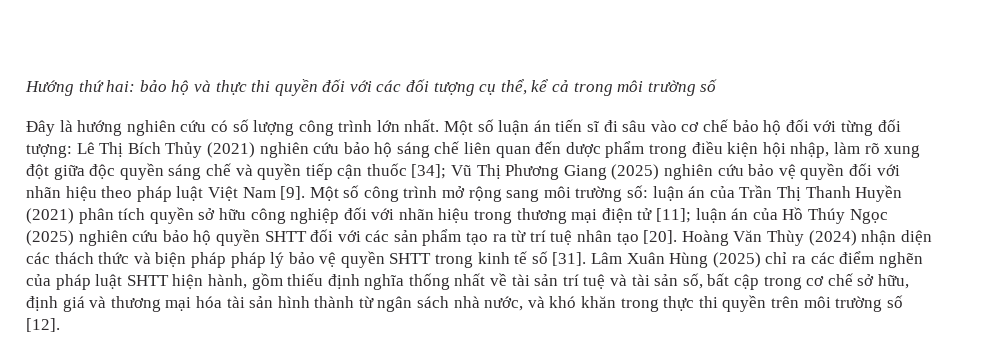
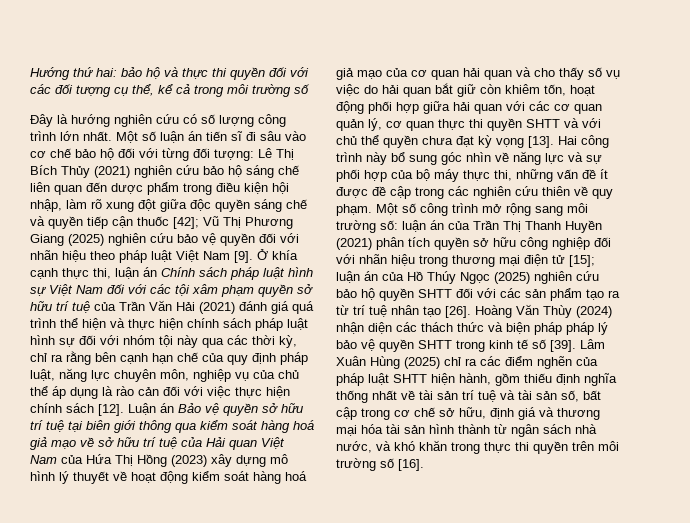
[411,164,447,179] [34]; -> [173,217,199,229] [42];
(306, 193) none -> [257,249,298,260] [30,267,313,280] [30,284,313,297] [30,300,314,314] [30,318,308,331] [30,335,297,348] [30,351,308,365] [30,368,299,382] [30,386,290,399] [30,403,303,416] [30,420,314,433] [30,437,285,450] [30,454,288,467] [30,471,307,484] [336,67,620,80] [336,83,595,97] [336,101,602,114] [336,118,601,131] [336,135,609,148] [336,151,602,165] [336,169,608,182] [336,186,613,199] [336,204,372,216] Ở khía cạnh thực thi, luận án Chính sách pháp luật hình sự Việt Nam đối với các tội xâm phạm quyền sở hữu trí tuệ của Trần Văn Hải (2021) đánh giá quá trình thể hiện và thực hiện chính sách pháp luật hình sự đối với nhóm tội này qua các thời kỳ, chỉ ra rằng bên cạnh hạn chế của quy định pháp luật, năng lực chuyên môn, nghiệp vụ của chủ thể áp dụng là rào cản đối với việc thực hiện chính sách [12]. Luận án Bảo vệ quyền sở hữu trí tuệ tại biên giới thông qua kiểm soát hàng hoá giả mạo về sở hữu trí tuệ của Hải quan Việt Nam của Hứa Thị Hồng (2023) xây dựng mô hình lý thuyết về hoạt động kiểm soát hàng hoá giả mạo của cơ quan hải quan và cho thấy số vụ việc do hải quan bắt giữ còn khiêm tốn, hoạt động phối hợp giữa hải quan với các cơ quan quản lý, cơ quan thực thi quyền SHTT và với chủ thể quyền chưa đạt kỳ vọng [13]. Hai công trình này bổ sung góc nhìn về năng lực và sự phối hợp của bộ máy thực thi, những vấn đề ít được đề cập trong các nghiên cứu thiên về quy phạm.
[656,208,692,223] [11]; -> [569,255,595,267] [15];
[643,230,678,244] [20]. -> [445,306,471,318] [26].
[552,252,587,266] [31]. -> [550,340,576,352] [39].
[26,318,60,332] [12]. -> [398,459,424,471] [16].

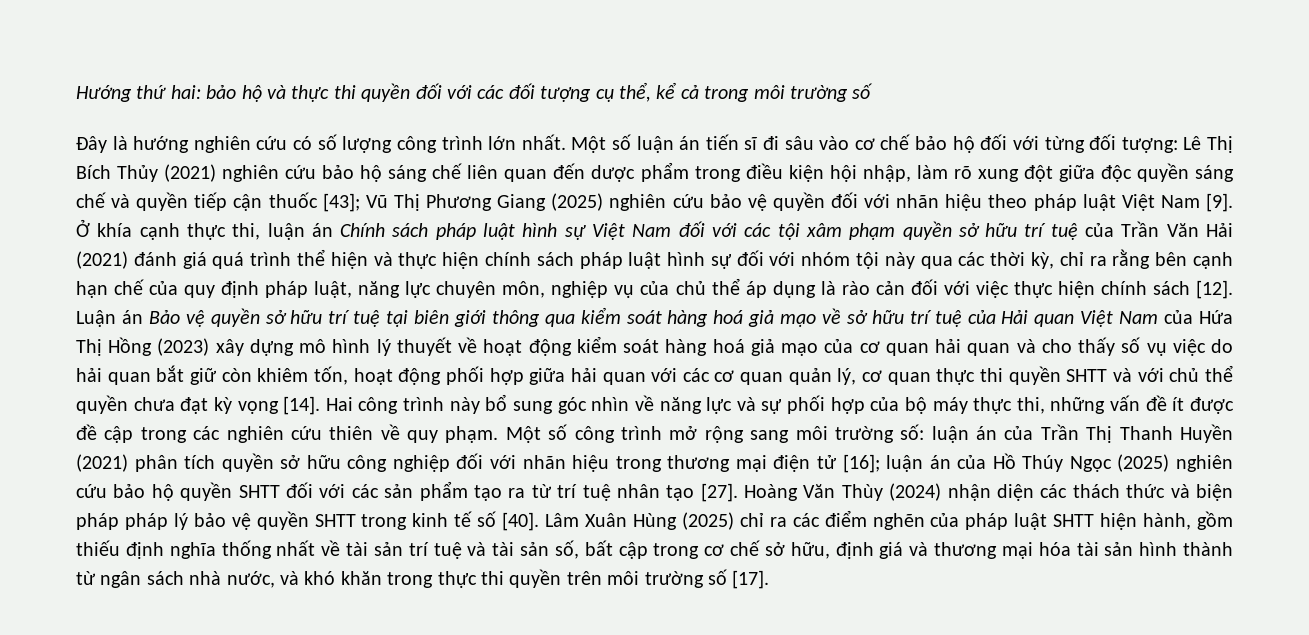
[173,217,199,229] [42]; -> [322,193,360,212] [43];
[528,136,554,148] [13]. -> [283,396,321,415] [14].
[569,255,595,267] [15]; -> [842,454,880,473] [16];
[445,306,471,318] [26]. -> [700,483,738,502] [27].
[550,340,576,352] [39]. -> [502,512,540,531] [40].
[398,459,424,471] [16]. -> [732,570,770,589] [17].

